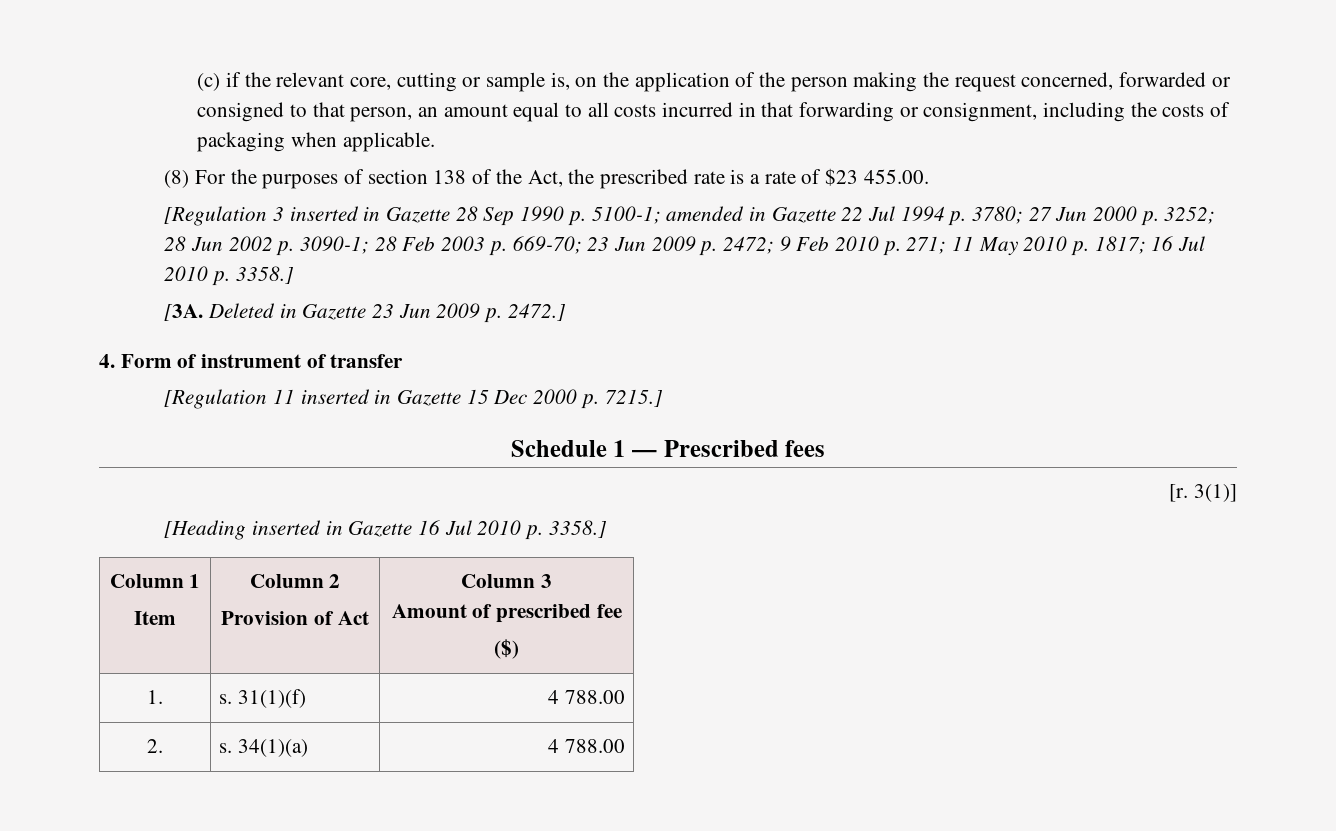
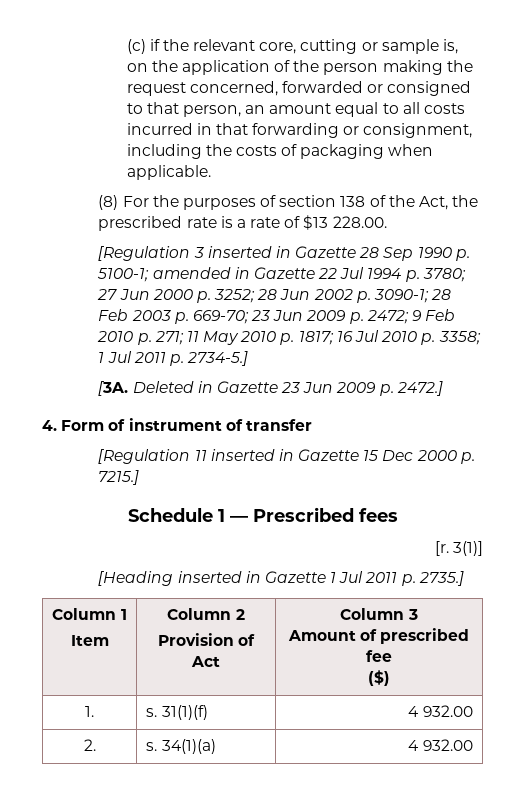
[824,168,929,186] $23 455.00. -> [303,215,387,230] $13 228.00.
[235,266,294,284] 3358.] -> [438,331,481,345] [98,351,249,366] 3358; 1 Jul 2011 p. 2734-5.]
[418,520,607,540] 16 Jul 2010 p. 3358.] -> [330,571,464,586] 1 Jul 2011 p. 2735.]
[565,690,626,704] 788.00 -> [422,705,473,717] 932.00
[565,739,626,753] 788.00 -> [422,739,473,751] 932.00

